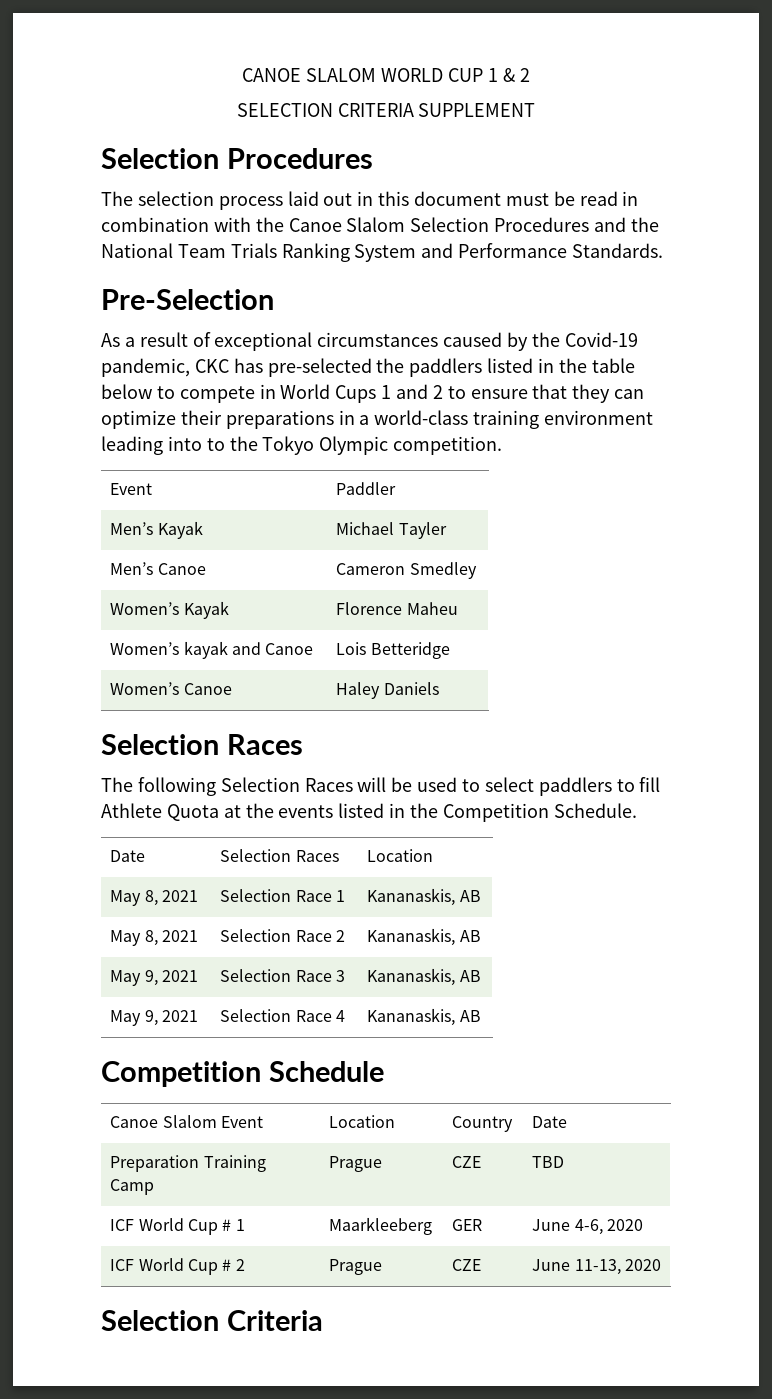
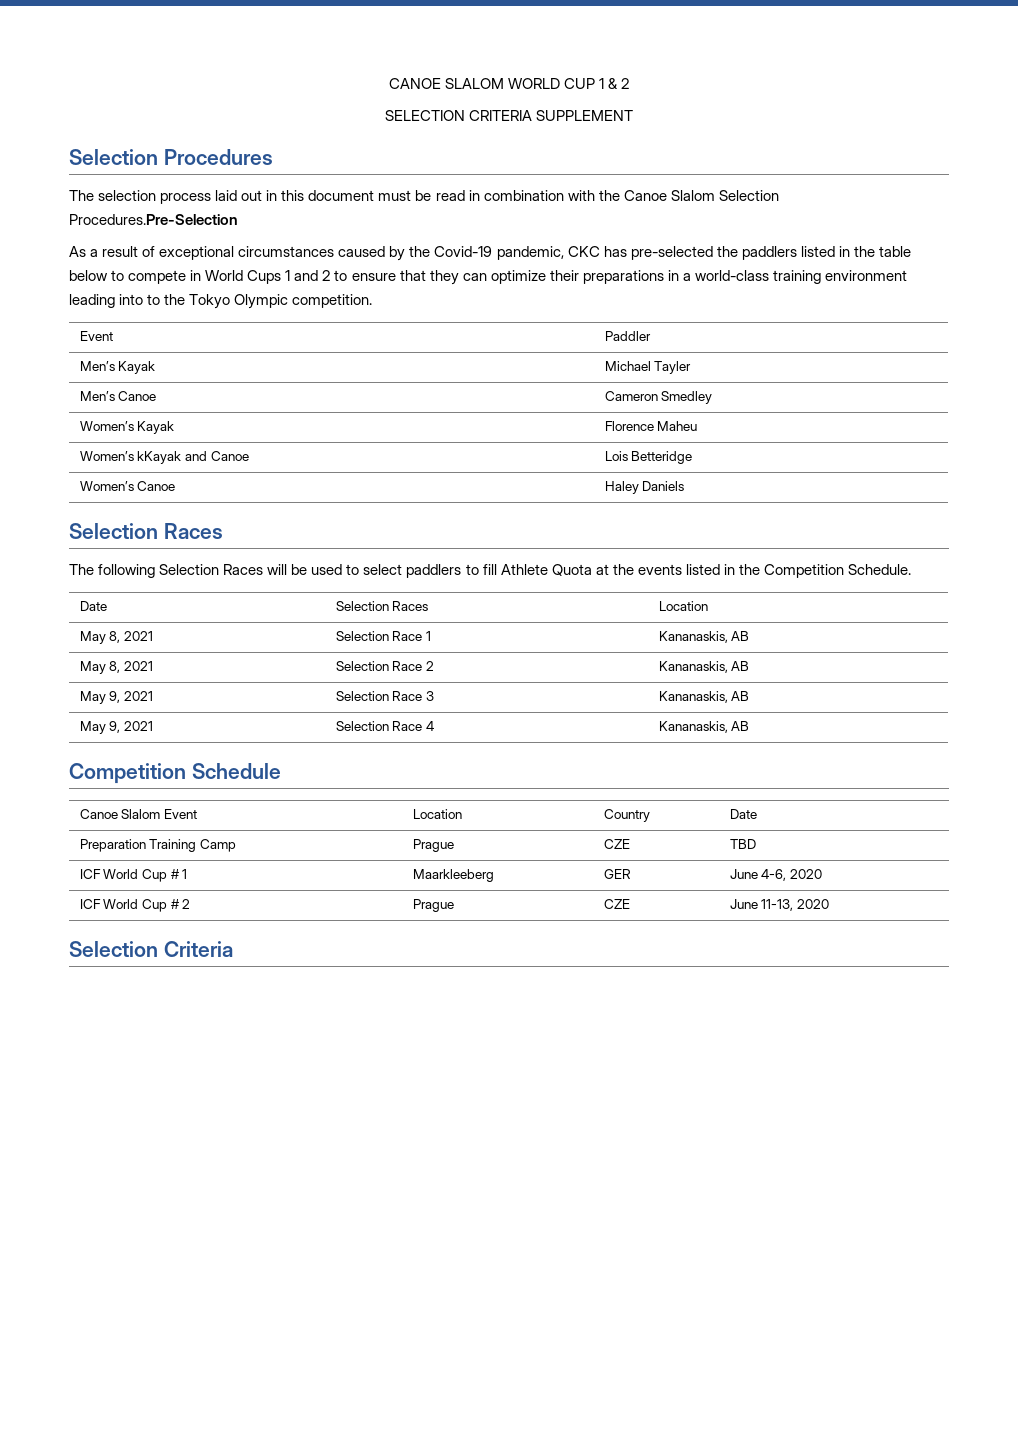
[494,217,659,232] [101,243,664,262] [101,289,274,310] Procedures and the National Team Trials Ranking System and Performance Standards. // Pre-Selection -> [69,214,238,225] Procedures.Pre-Selection
[183,641,228,659] kayak -> [137,451,182,464] kKayak

